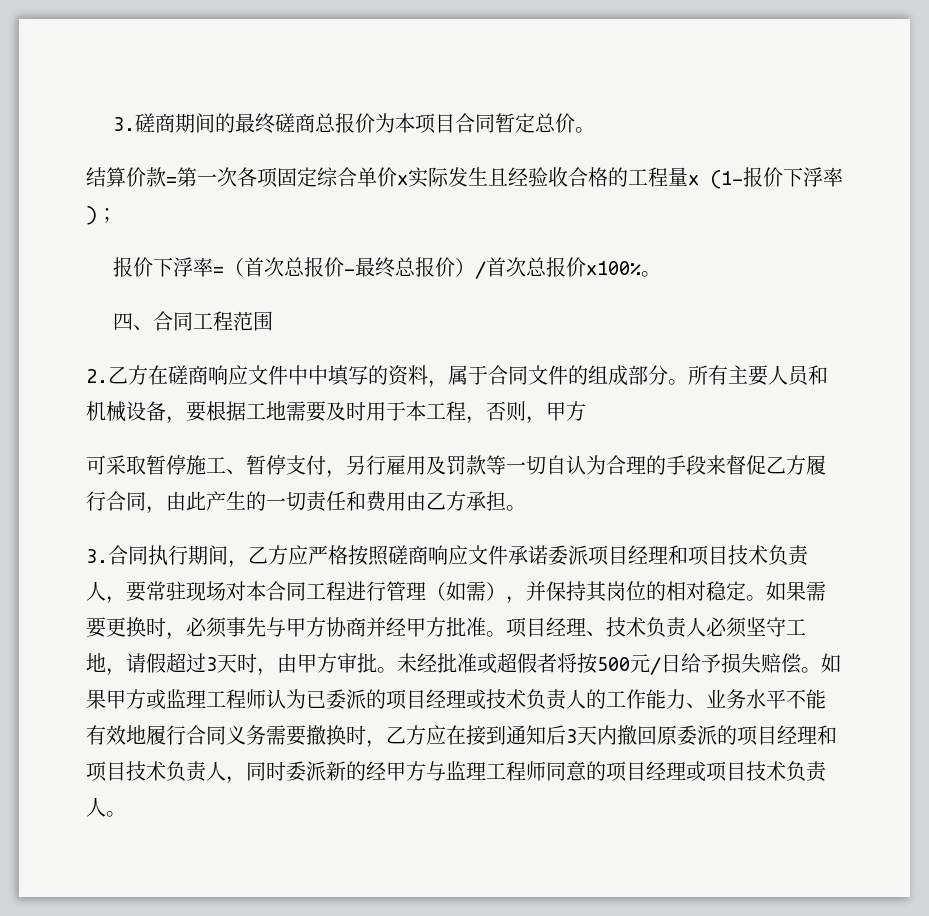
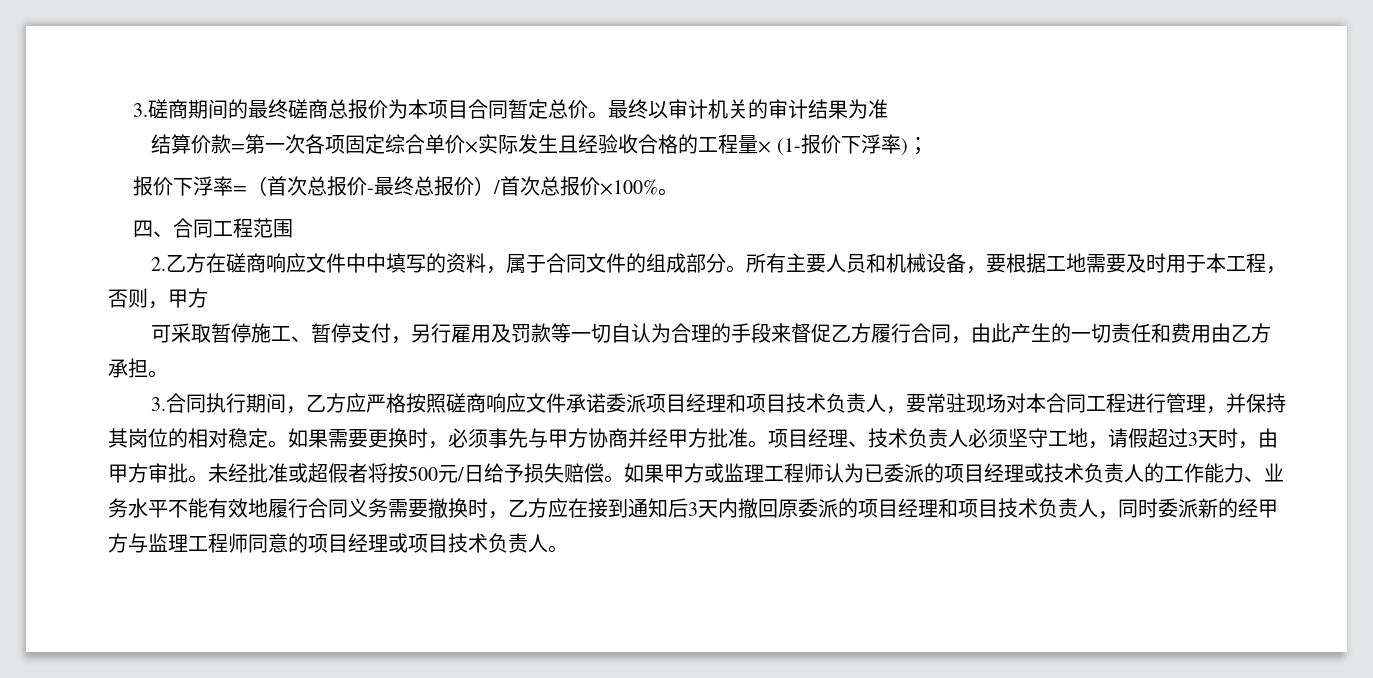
(596, 130) none -> [608,99,889,119] 最终以审计机关的审计结果为准
[426,581,506,601] （如需） -> (1207, 403) none

